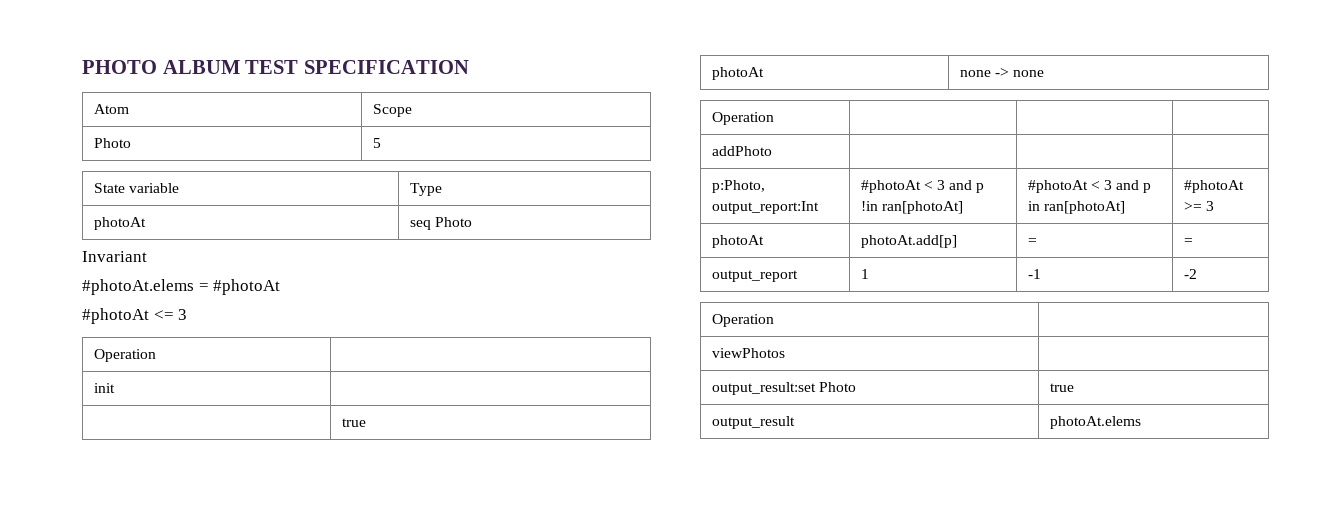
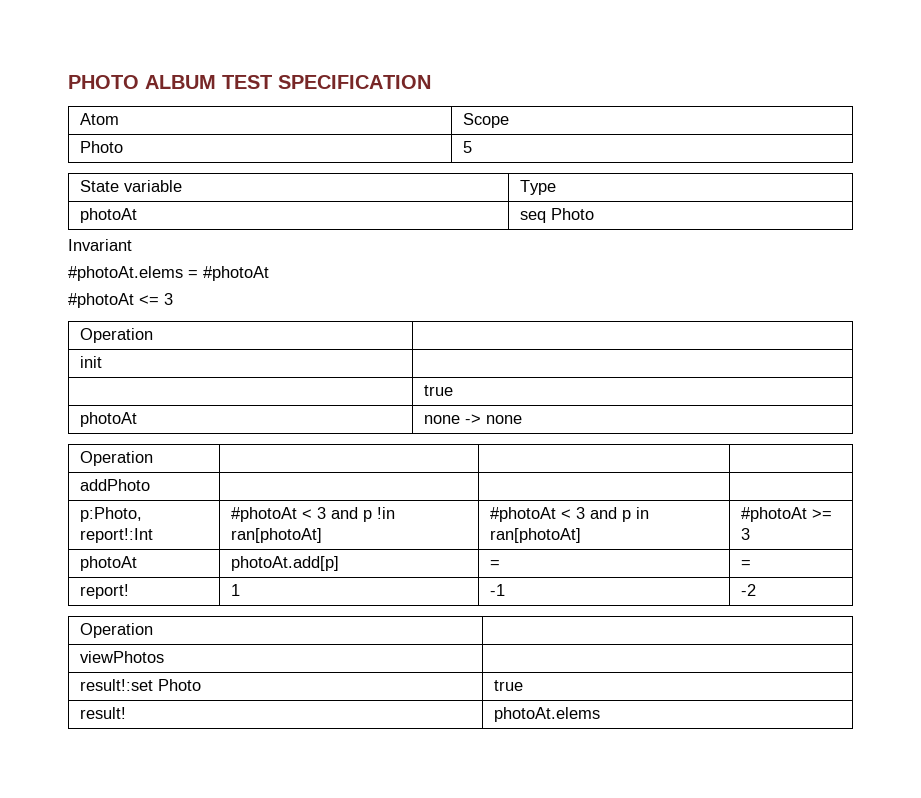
[711,201,819,214] output_report:Int -> [79,528,153,543] report!:Int
[711,270,798,282] output_report -> [79,584,129,599] report!
[711,382,816,395] output_result:set -> [79,679,153,691] result!:set
[711,416,795,429] output_result -> [79,707,126,719] result!

